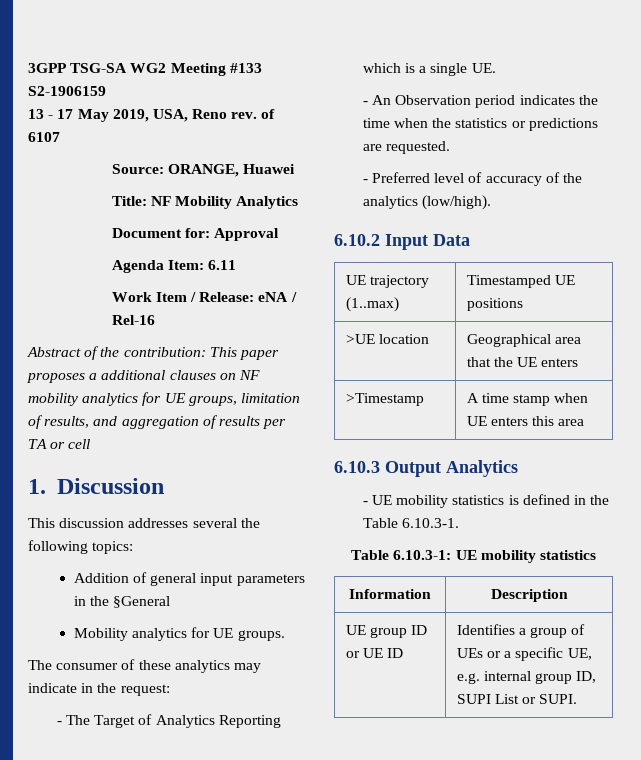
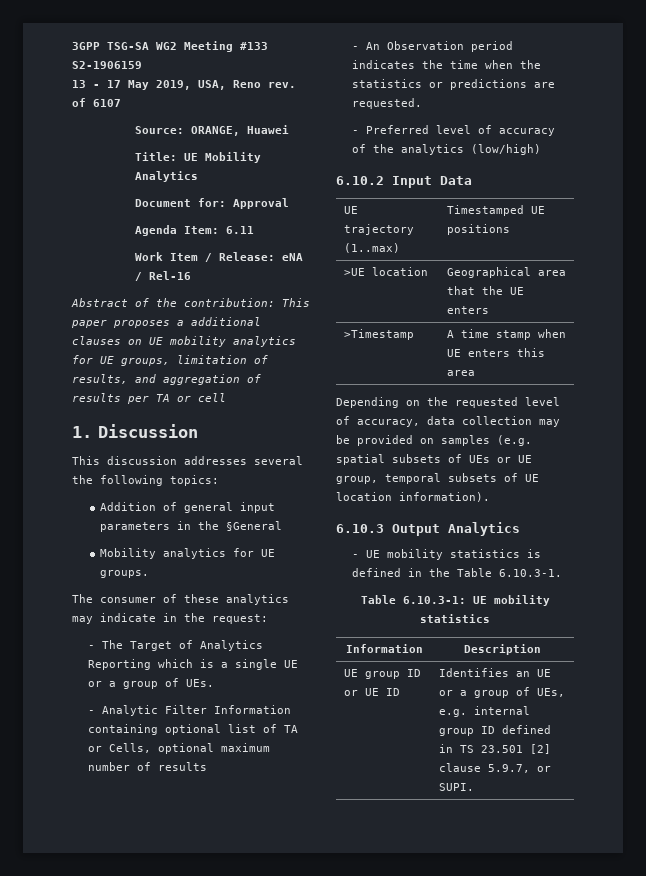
[150,196,171,206] NF -> [184,153,199,161] UE
[238,370,260,380] NF -> [149,337,163,345] UE
[471,63,496,73] UE. -> [283,660,298,668] [87,678,214,689] [87,705,291,716] [87,724,298,735] [87,743,270,754] [87,762,207,771] UE or a group of UEs. // - Analytic Filter Information containing optional list of TA or Cells, optional maximum number of results
[421,195,491,210] (low/high). -> [470,144,541,155] (low/high)
(585, 422) none -> [336,397,560,408] [336,416,560,427] [336,435,532,446] [336,454,532,465] [336,473,539,484] [336,492,490,502] // Depending on the requested level of accuracy, data collection may be provided on samples (e.g. spatial subsets of UEs or UE group, temporal subsets of UE location information).
[519,624,586,638] [456,647,592,661] [456,671,597,684] [456,694,520,704] a group of UEs or a specific UE, e.g. internal group ID, SUPI List -> [515,669,551,677] [438,687,565,698] [438,706,530,717] [438,725,551,736] [438,744,551,754] [438,763,530,773] an UE or a group of UEs, e.g. internal group ID defined in TS 23.501 [2] clause 5.9.7,

